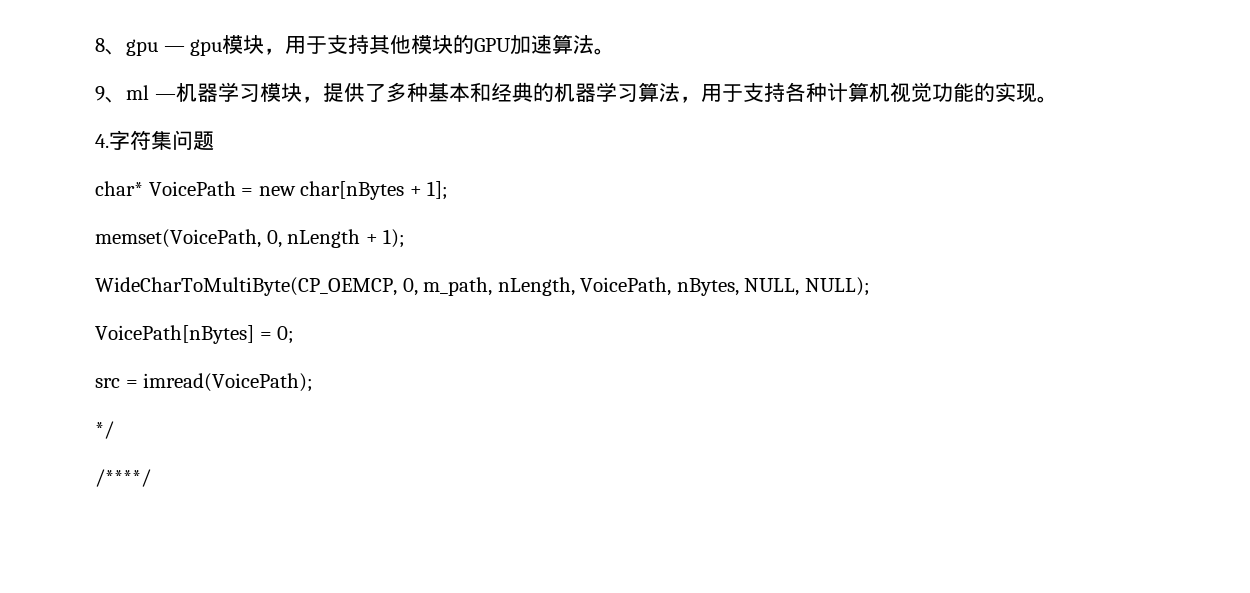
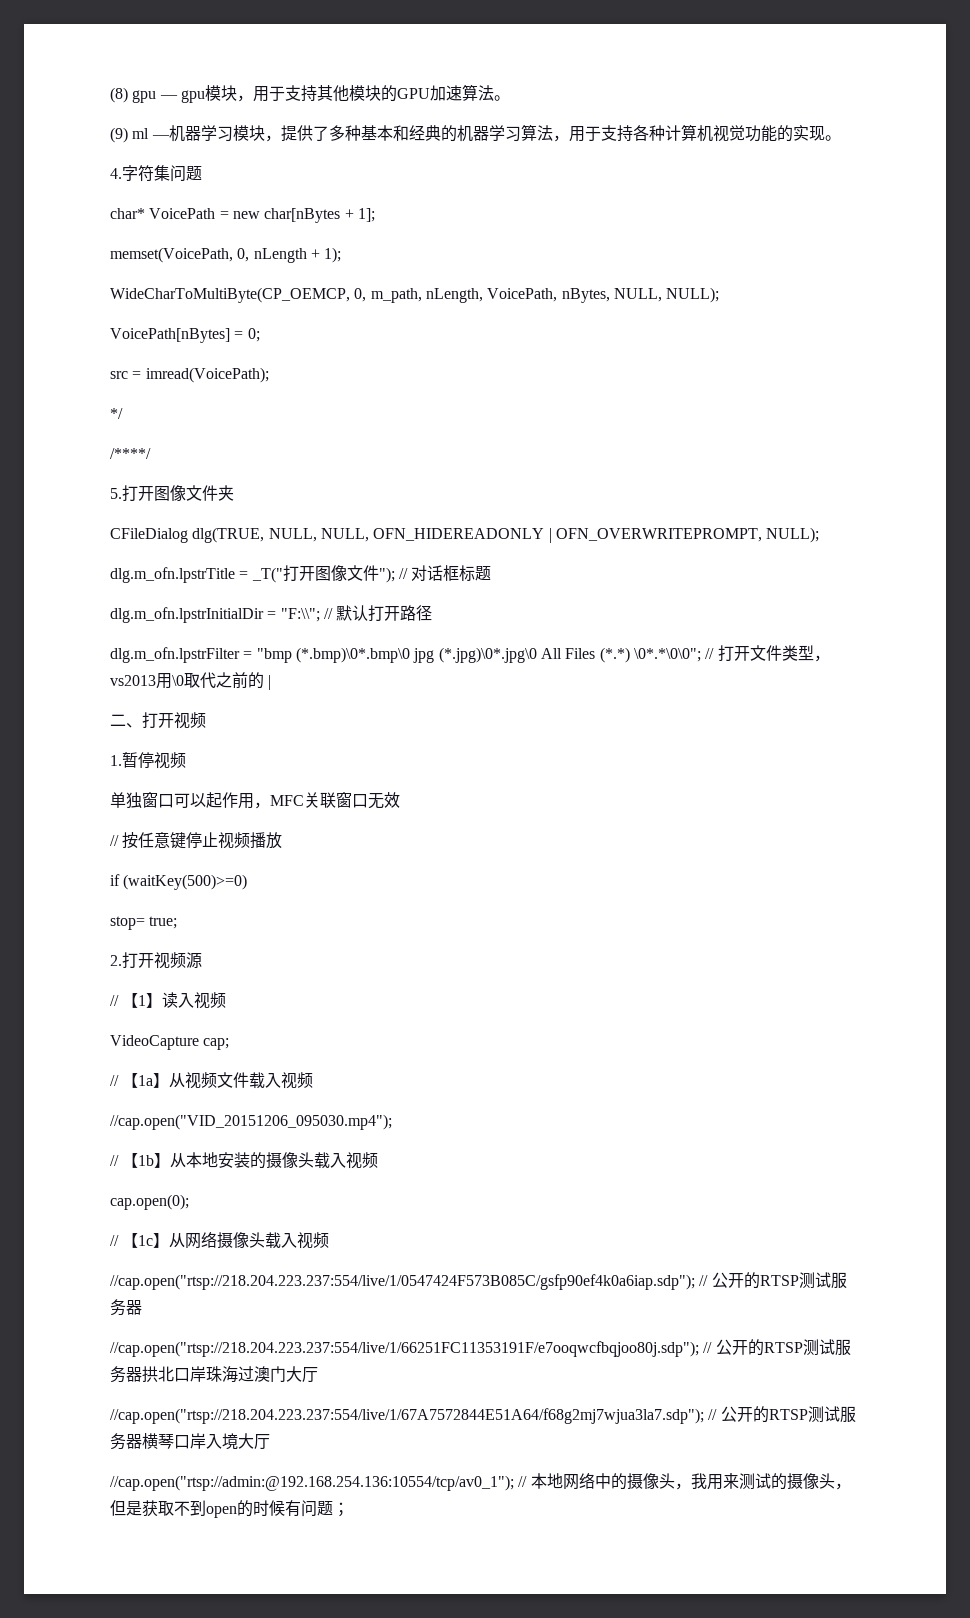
[95,38,126,55] 8、 -> [110,87,128,103] (8)
[95,86,126,103] 9、 -> [110,127,128,143] (9)
(151, 478) none -> [110,485,234,501] [110,527,820,543] [110,565,492,583] [110,605,433,623] [110,645,830,663] [110,672,272,690] [110,712,206,729] [110,752,186,769] [110,792,400,809] [110,832,283,849] [110,874,248,890] [110,916,178,930] [110,952,202,969] [110,992,227,1009] [110,1035,230,1050] [110,1072,314,1089] [110,1114,392,1130] [110,1152,379,1169] [110,1194,189,1210] [110,1231,330,1249] [110,1272,847,1290] [110,1299,142,1316] [110,1339,851,1357] [110,1366,318,1383] [110,1406,856,1424] [110,1433,270,1450] [110,1472,851,1491] [110,1500,349,1518] // 5.打开图像文件夹 // CFileDialog dlg(TRUE, NULL, NULL, OFN_HIDEREADONLY | OFN_OVERWRITEPROMPT, NULL); // dlg.m_ofn.lpstrTitle = _T("打开图像文件"); // 对话框标题 // dlg.m_ofn.lpstrInitialDir = "F:\\"; // 默认打开路径 // dlg.m_ofn.lpstrFilter = "bmp (*.bmp)\0*.bmp\0 jpg (*.jpg)\0*.jpg\0 All Files (*.*) \0*.*\0\0"; // 打开文件类型，vs2013用\0取代之前的 | // 二、打开视频 // 1.暂停视频 // 单独窗口可以起作用，MFC关联窗口无效 // // 按任意键停止视频播放 // if (waitKey(500)>=0) // stop= true; // 2.打开视频源 // // 【1】读入视频 // VideoCapture cap; // // 【1a】从视频文件载入视频 // //cap.open("VID_20151206_095030.mp4"); // // 【1b】从本地安装的摄像头载入视频 // cap.open(0); // // 【1c】从网络摄像头载入视频 // //cap.open("rtsp://218.204.223.237:554/live/1/0547424F573B085C/gsfp90ef4k0a6iap.sdp"); // 公开的RTSP测试服务器 // //cap.open("rtsp://218.204.223.237:554/live/1/66251FC11353191F/e7ooqwcfbqjoo80j.sdp"); // 公开的RTSP测试服务器拱北口岸珠海过澳门大厅 // //cap.open("rtsp://218.204.223.237:554/live/1/67A7572844E51A64/f68g2mj7wjua3la7.sdp"); // 公开的RTSP测试服务器横琴口岸入境大厅 // //cap.open("rtsp://admin:@192.168.254.136:10554/tcp/av0_1"); // 本地网络中的摄像头，我用来测试的摄像头，但是获取不到open的时候有问题；

